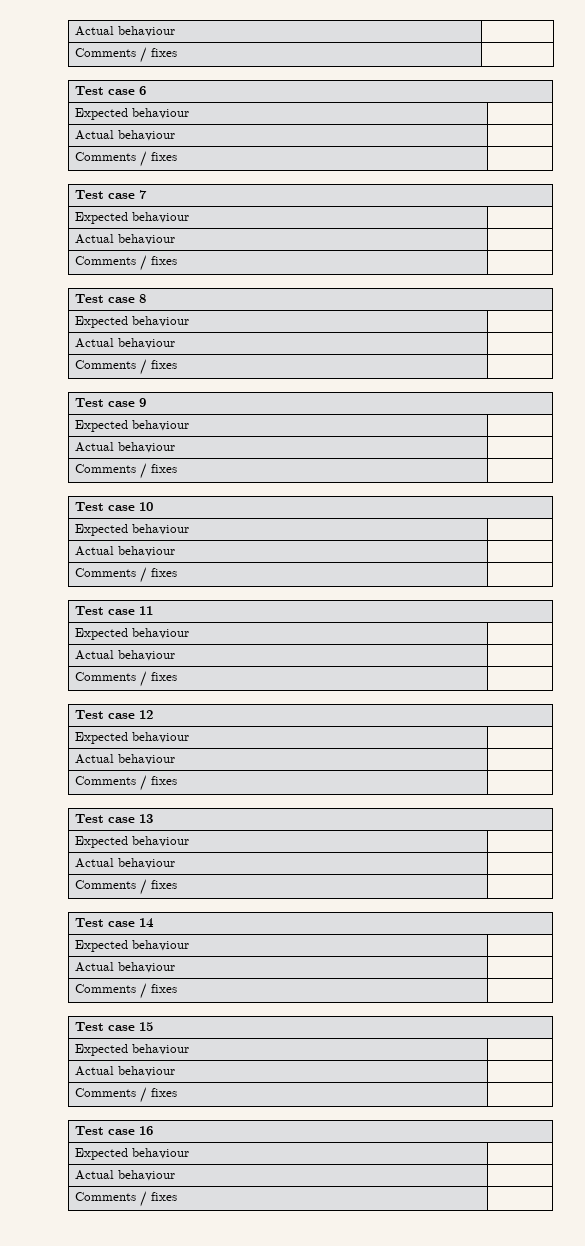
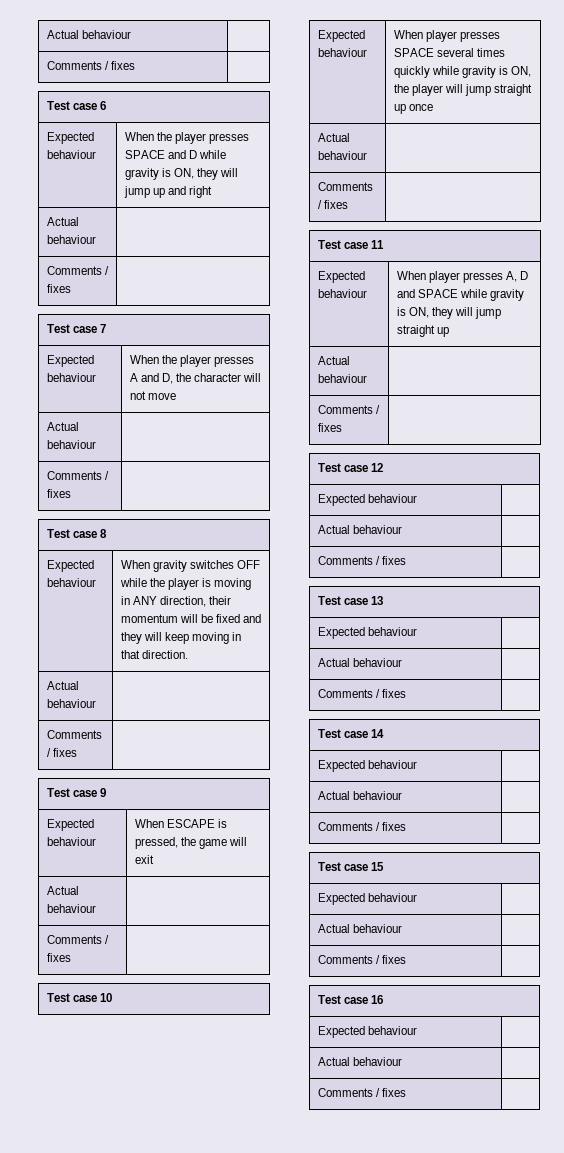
(189, 113) none -> [124,132,249,144] [124,150,226,159] [124,168,238,180] [123,186,212,198] When the player presses SPACE and D while gravity is ON, they will jump up and right
(189, 217) none -> [129,355,254,367] [129,373,262,384] [129,391,176,400] When the player presses A and D, the character will not move
(189, 321) none -> [120,560,260,572] [119,578,251,590] [120,596,231,607] [120,614,261,623] [120,632,241,644] [120,650,188,659] When gravity switches OFF while the player is moving in ANY direction, their momentum will be fixed and they will keep moving in that direction.
(189, 425) none -> [134,819,227,828] [134,837,247,849] [134,855,154,864] When ESCAPE is pressed, the game will exit
(189, 529) none -> [393,30,500,42] [393,48,505,57] [393,66,531,78] [393,84,532,96] [393,104,433,114] When player presses SPACE several times quickly while gravity is ON, the player will jump straight up once
(189, 633) none -> [396,271,528,283] [396,289,524,301] [396,307,501,319] [396,325,449,337] When player presses A, D and SPACE while gravity is ON, they will jump straight up

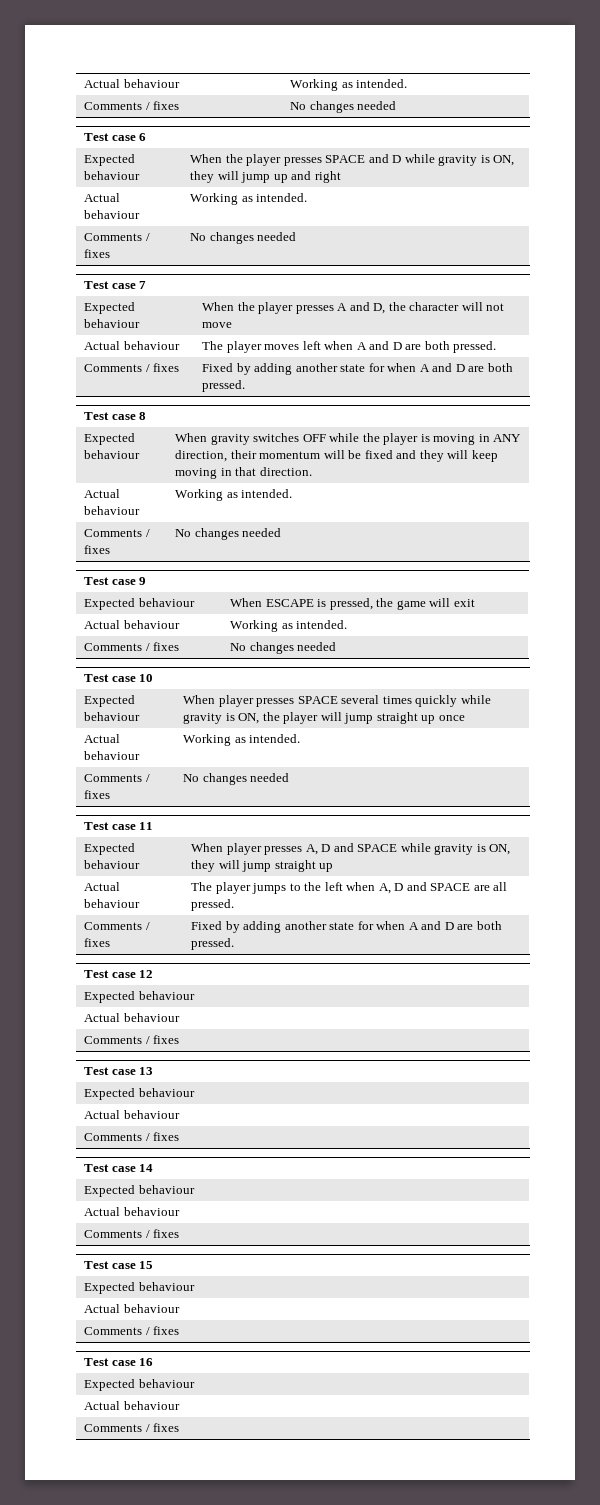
[46,30,131,39] [46,61,135,70] Actual behaviour | // Comments / fixes | -> [84,79,180,88] [290,79,408,91] [84,101,180,110] [290,101,397,113] Actual behaviour | Working as intended. // Comments / fixes | No changes needed
[46,266,109,275] [46,284,71,293] // Comments / fixes | -> [190,193,308,205] [84,233,150,241] [84,249,111,258] [190,232,297,244] Working as intended. // Comments / fixes | No changes needed
[46,471,109,480] [46,489,71,498] // Comments / fixes | -> [202,341,497,353] [84,363,180,372] [202,363,513,375] [202,380,246,392] The player moves left when A and D are both pressed. // Comments / fixes | Fixed by adding another state for when A and D are both pressed.
[46,730,102,739] [46,748,77,757] // Comments / fixes | -> [175,489,293,501] [84,529,150,537] [84,545,111,554] [175,528,282,540] Working as intended. // Comments / fixes | No changes needed
[46,935,109,944] [46,953,71,962] // Comments / fixes | -> [230,620,348,632] [84,642,180,651] [230,642,337,654] Working as intended. // Comments / fixes | No changes needed
[317,182,373,191] [317,200,348,209] // Comments / fixes | -> [183,734,301,746] [84,774,150,782] [84,790,111,799] [183,773,290,785] Working as intended. // Comments / fixes | No changes needed
[317,405,380,414] [317,423,342,432] // Comments / fixes | -> [191,882,508,894] [191,899,235,911] [84,922,150,930] [84,938,111,947] [191,921,502,933] [191,938,235,950] The player jumps to the left when A, D and SPACE are all pressed. // Comments / fixes | Fixed by adding another state for when A and D are both pressed.

